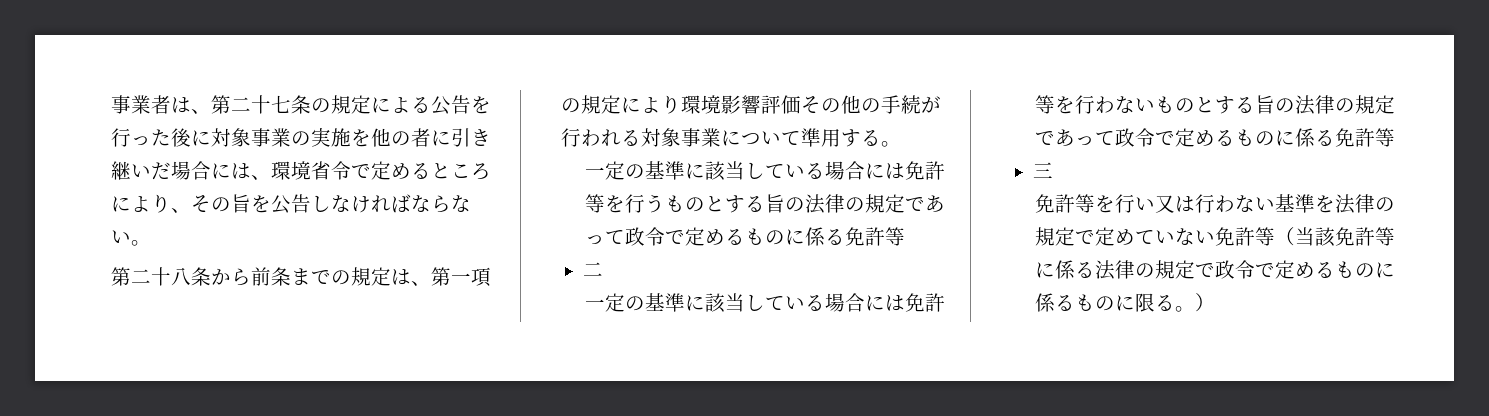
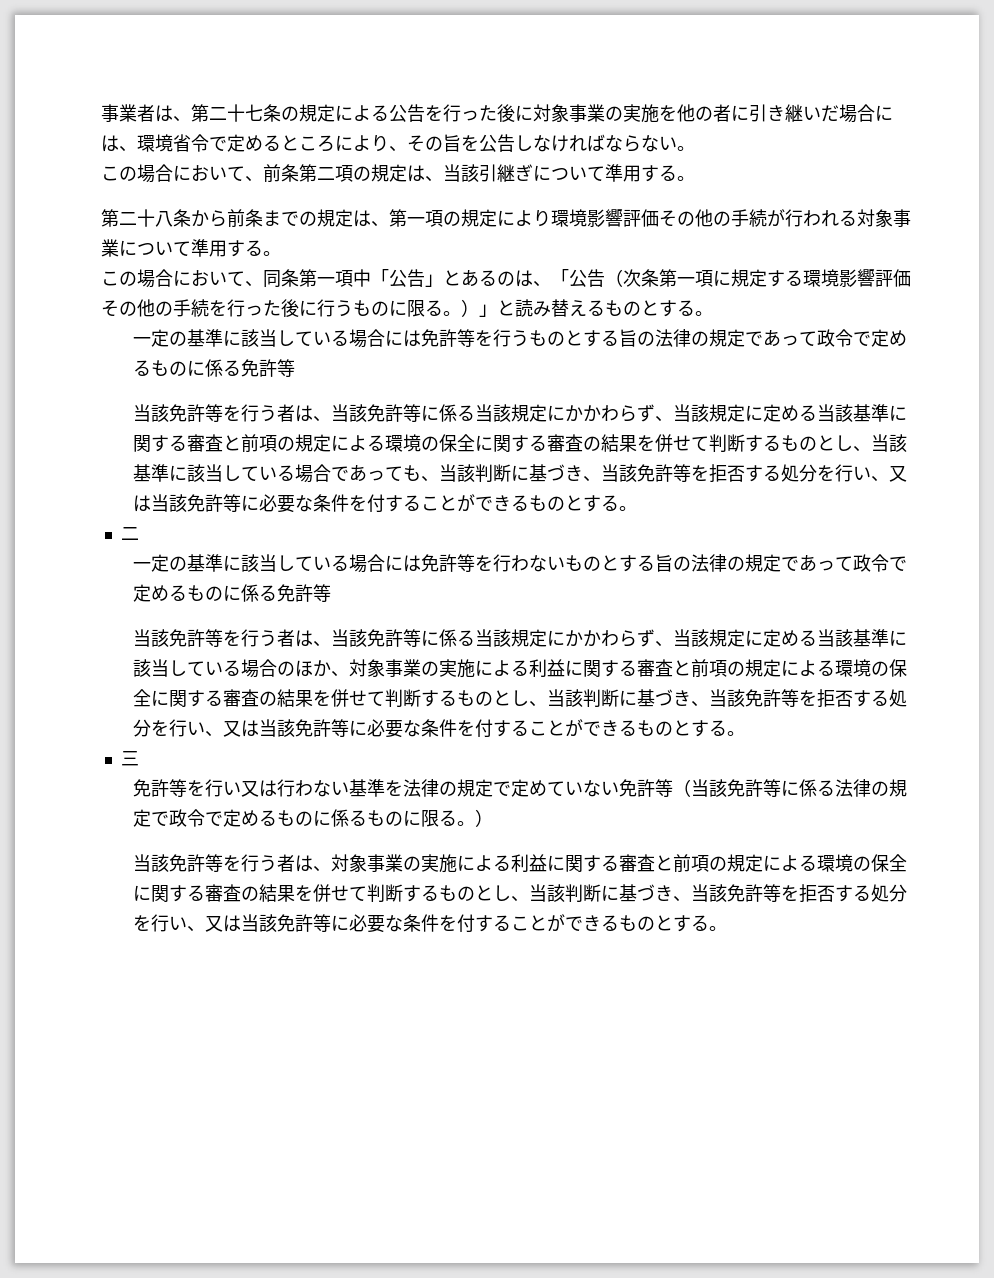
(152, 243) none -> [101,164,696,183] // この場合において、前条第二項の規定は、当該引継ぎについて準用する。
(902, 144) none -> [101,269,912,288] [101,299,714,317] // この場合において、同条第一項中「公告」とあるのは、「公告（次条第一項に規定する環境影響評価その他の手続を行った後に行うものに限る。）」と読み替えるものとする。
(905, 236) none -> [132,404,907,422] [132,434,907,452] [132,464,907,483] [132,494,637,513] // 当該免許等を行う者は、当該免許等に係る当該規定にかかわらず、当該規定に定める当該基準に関する審査と前項の規定による環境の保全に関する審査の結果を併せて判断するものとし、当該基準に該当している場合であっても、当該判断に基づき、当該免許等を拒否する処分を行い、又は当該免許等に必要な条件を付することができるものとする。
(1395, 137) none -> [132,629,907,647] [132,659,907,678] [132,689,907,708] [132,719,745,738] // 当該免許等を行う者は、当該免許等に係る当該規定にかかわらず、当該規定に定める当該基準に該当している場合のほか、対象事業の実施による利益に関する審査と前項の規定による環境の保全に関する審査の結果を併せて判断するものとし、当該判断に基づき、当該免許等を拒否する処分を行い、又は当該免許等に必要な条件を付することができるものとする。
(1215, 302) none -> [132,854,907,873] [132,884,907,903] [132,914,727,933] // 当該免許等を行う者は、対象事業の実施による利益に関する審査と前項の規定による環境の保全に関する審査の結果を併せて判断するものとし、当該判断に基づき、当該免許等を拒否する処分を行い、又は当該免許等に必要な条件を付することができるものとする。

